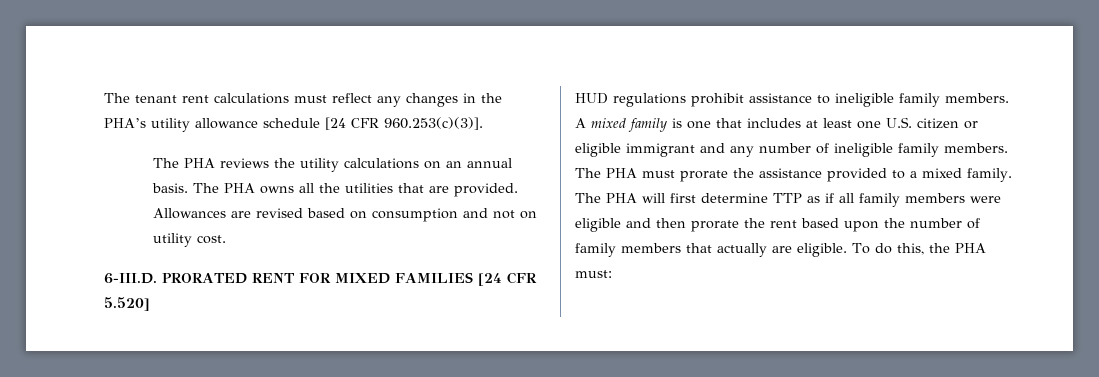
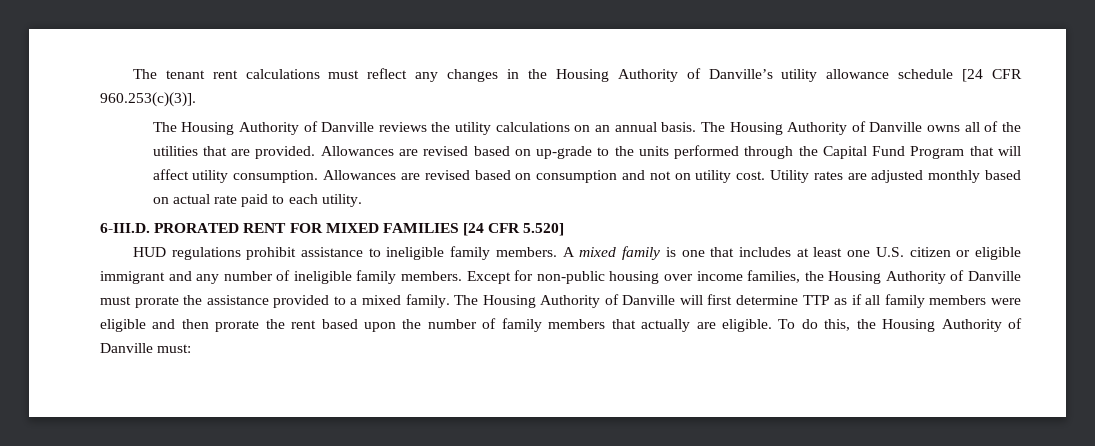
[104,118,146,128] PHA’s -> [555,68,773,82] Housing Authority of Danville’s
[184,158,216,168] PHA -> [181,121,375,135] Housing Authority of Danville
[224,183,256,193] PHA -> [729,121,923,135] Housing Authority of Danville
(315, 188) none -> [984,121,999,132] of
(368, 215) none -> [536,145,1021,159] [152,169,532,183] up-grade to the units performed through the Capital Fund Program that will affect utility consumption. Allowances are revised based on
(227, 239) none -> [769,170,1021,183] [152,194,362,207] Utility rates are adjusted monthly based on actual rate paid to each utility.
[575,168,637,178] The PHA -> [466,270,1021,284] Except for non-public housing over income families, the Housing Authority of Danville
[606,193,637,203] PHA -> [482,294,676,308] Housing Authority of Danville
[954,243,986,253] PHA -> [882,318,1022,332] [100,343,153,353] Housing Authority of Danville

